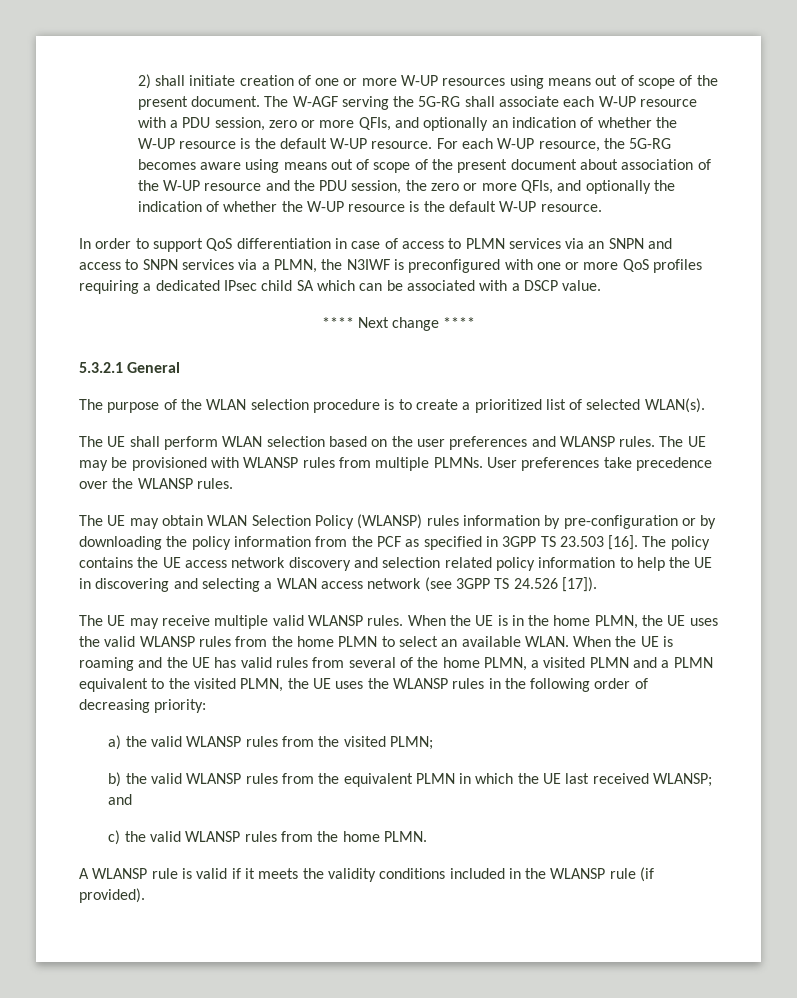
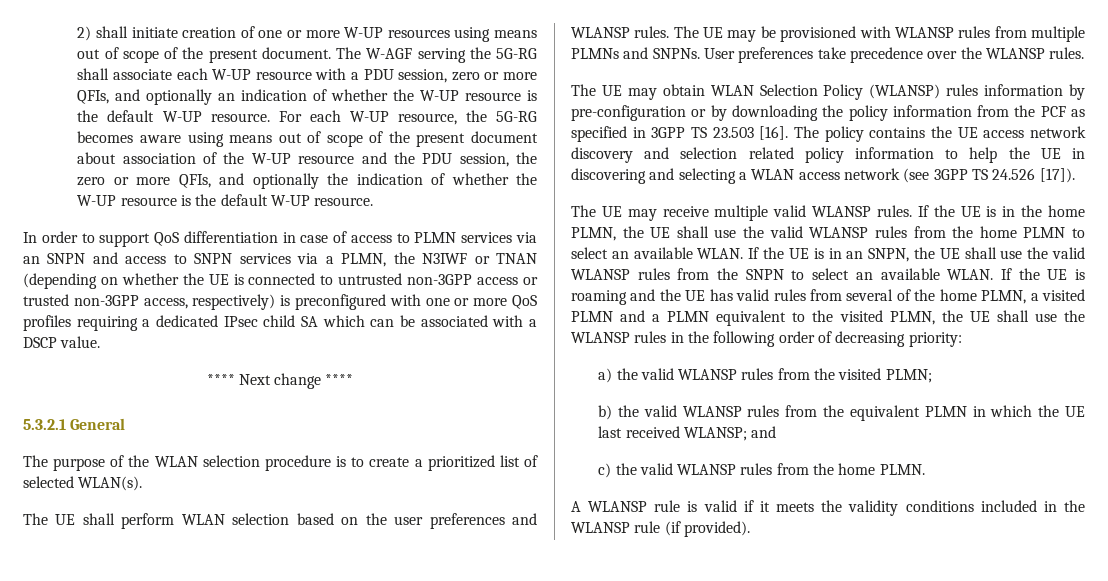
(390, 264) none -> [474,253,537,264] [23,273,539,289] [23,294,276,310] or TNAN (depending on whether the UE is connected to untrusted non-3GPP access or trusted non-3GPP access, respectively)
[433,457,483,468] PLMNs. -> [571,47,700,59] PLMNs and SNPNs.
[407,615,446,626] When -> [917,205,929,217] If
[689,618,718,626] uses -> [676,226,737,238] shall use
[573,636,612,647] When -> [748,247,1085,262] [571,268,1012,280] If the UE is in an SNPN, the UE shall use the valid WLANSP rules from the SNPN to select an available WLAN. If
[335,681,364,689] uses -> [996,310,1057,322] shall use

